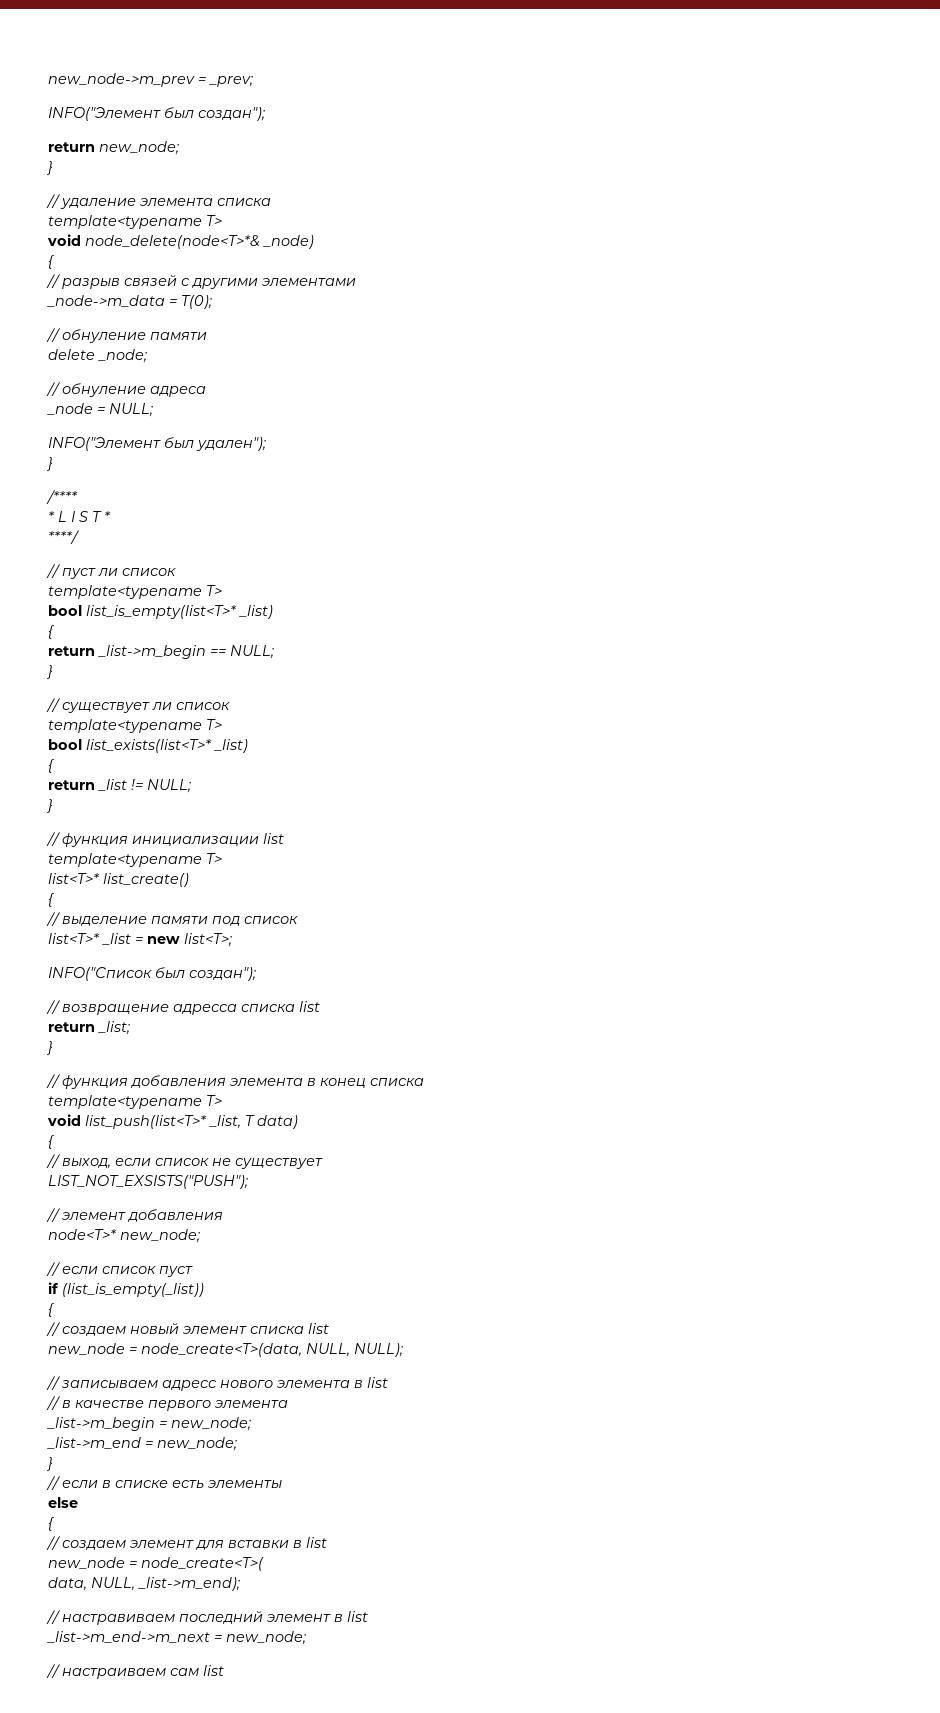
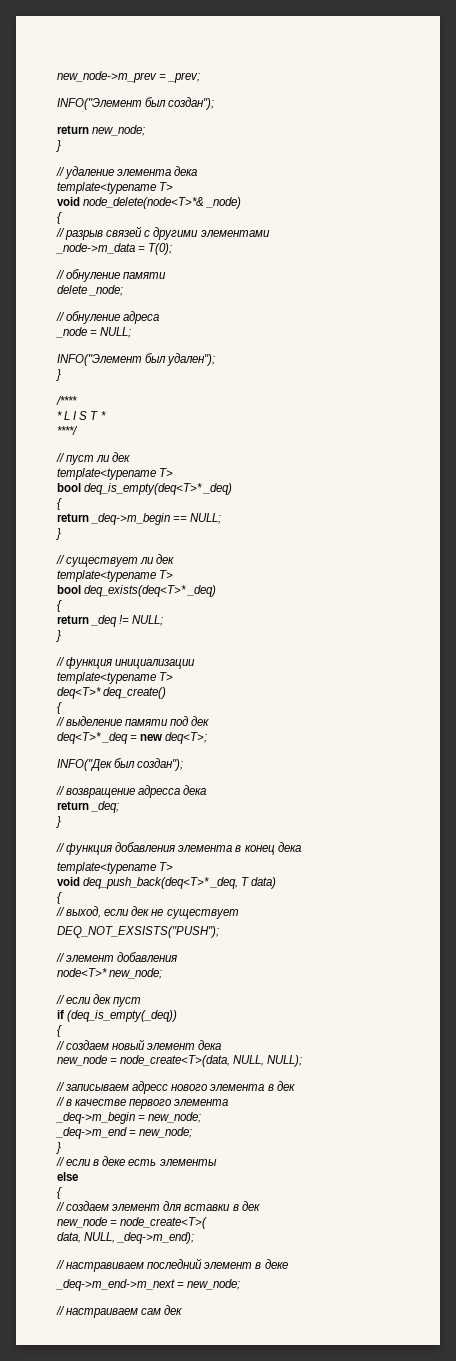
[217,198,271,206] списка -> [174,166,198,176] дека
[122,568,176,576] [48,585,222,599] [48,605,273,619] [48,625,54,639] [48,645,206,659] список // template<typename T> // bool list_is_empty(list<T>* _list) // { // return _list->m_begin -> [112,452,131,462] [57,468,174,480] [57,483,233,495] [57,498,62,510] [57,513,171,525] дек // template<typename T> // bool deq_is_empty(deq<T>* _deq) // { // return _deq->m_begin
[176,702,230,710] [48,719,222,733] [48,739,248,753] [48,759,54,773] [48,779,127,791] список // template<typename T> // bool list_exists(list<T>* _list) // { // return _list -> [156,554,175,564] [57,570,174,582] [57,585,217,597] [57,600,62,612] [57,615,118,627] дек // template<typename T> // bool deq_exists(deq<T>* _deq) // { // return _deq
[263,833,284,844] [48,853,222,867] [48,873,189,887] list // template<typename T> // list<T>* list_create() -> [57,672,174,684] [57,687,167,699] // template<typename T> // deq<T>* deq_create()
[244,916,298,924] [48,933,232,947] [48,967,152,981] список // list<T>* _list = new list<T>; // INFO("Список -> [191,716,210,726] [57,732,208,744] [57,759,112,771] дек // deq<T>* _deq = new deq<T>; // INFO("Дек
[241,1001,320,1012] [48,1021,130,1035] списка list // return _list; -> [183,785,207,795] [57,801,120,813] дека // return _deq;
[370,1078,424,1086] [48,1095,222,1109] [47,1114,241,1129] списка // template<typename T> // void list_push(list<T>* _list, -> [277,842,301,852] [57,862,174,874] [57,877,239,889] дека // template<typename T> // void deq_push_back(deq<T>* _deq,
[155,1158,209,1166] список -> [131,906,150,916] дек
[48,1175,248,1189] LIST_NOT_EXSISTS("PUSH"); -> [57,926,219,938] DEQ_NOT_EXSISTS("PUSH");
[102,1266,156,1274] список -> [93,994,112,1004] дек
[62,1283,204,1297] (list_is_empty(_list)) -> [67,1010,178,1022] (deq_is_empty(_deq))
[250,1323,329,1334] списка list -> [198,1040,222,1050] дека
[367,1377,388,1388] list -> [276,1081,295,1091] дек
[47,1417,251,1431] [47,1437,141,1449] _list->m_begin = new_node; // _list->m_end -> [56,1112,202,1124] [56,1127,127,1139] _deq->m_begin = new_node; // _deq->m_end
[115,1480,168,1488] списке -> [102,1156,126,1166] деке
[306,1537,327,1548] list -> [241,1201,260,1211] дек
[138,1577,240,1591] _list->m_end); -> [117,1232,195,1244] _deq->m_end);
[347,1611,368,1622] [47,1631,210,1643] list // _list->m_end->m_next -> [264,1259,288,1269] [56,1279,175,1291] деке // _deq->m_end->m_next
[203,1665,224,1676] list -> [164,1305,183,1315] дек

